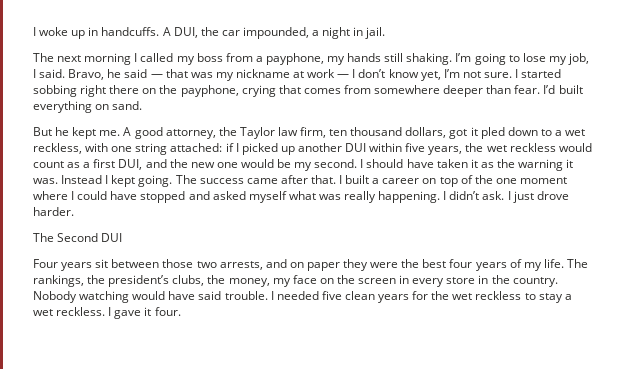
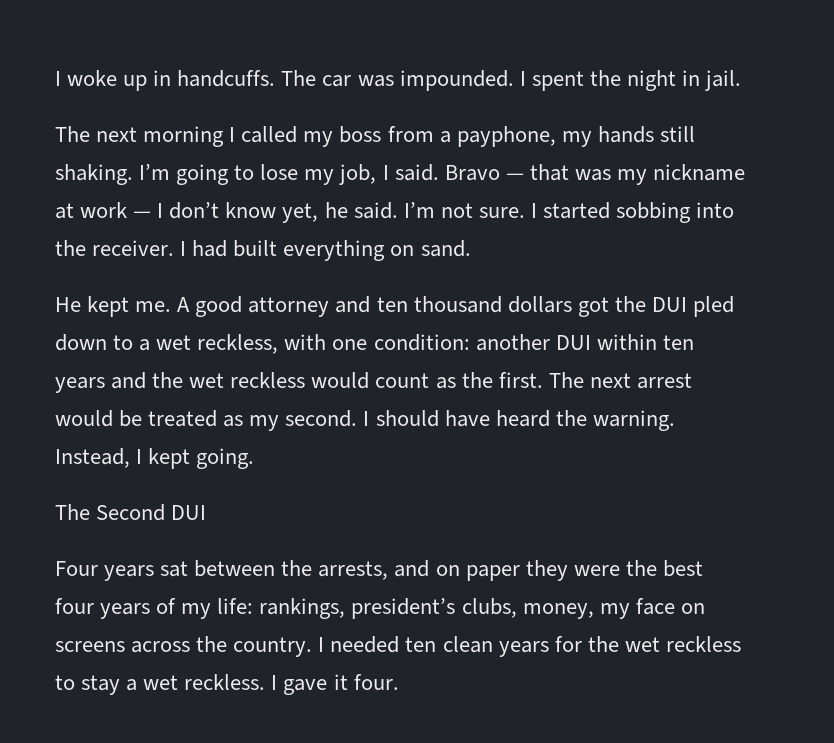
[162,27,320,39] A DUI, the car impounded, a -> [281,70,621,91] The car was impounded. I spent the
[68,69,148,80] Bravo, he said -> [444,165,500,181] Bravo
(441, 76) none -> [324,202,398,219] he said.
[80,85,556,97] right there on the payphone, crying that comes from somewhere deeper than fear. I’d -> [696,202,735,218] [55,240,228,257] into the receiver. I had
[33,127,70,136] But he -> [55,297,81,312] He
[165,127,478,139] attorney, the Taylor law firm, ten thousand dollars, got it -> [248,296,687,317] attorney and ten thousand dollars got the DUI
[135,143,463,155] string attached: if I picked up another DUI within five years, -> [373,334,694,351] [55,372,147,393] condition: another DUI within ten years and
[83,159,292,170] a first DUI, and the new one would be -> [461,372,692,389] [55,410,244,427] the first. The next arrest would be treated as
[436,159,574,171] [33,175,567,187] [33,191,569,203] [33,207,74,216] taken it as the warning it was. Instead I kept going. The success came after that. I built a career on top of the one moment where I could have stopped and asked myself what was really happening. I didn’t ask. I just drove harder. -> [495,410,675,431] [55,448,255,469] heard the warning. Instead, I kept going.
[95,259,217,268] sit between those two -> [160,560,313,577] sat between the
[543,259,588,268] [33,275,106,287] life. The rankings, the -> [217,598,346,619] life: rankings,
[207,275,226,284] the -> (517, 608) none
[336,275,558,287] [33,291,268,303] the screen in every store in the country. Nobody watching would have said trouble. -> [55,636,313,657] screens across the country.
[321,291,342,300] five -> [405,637,437,652] ten

